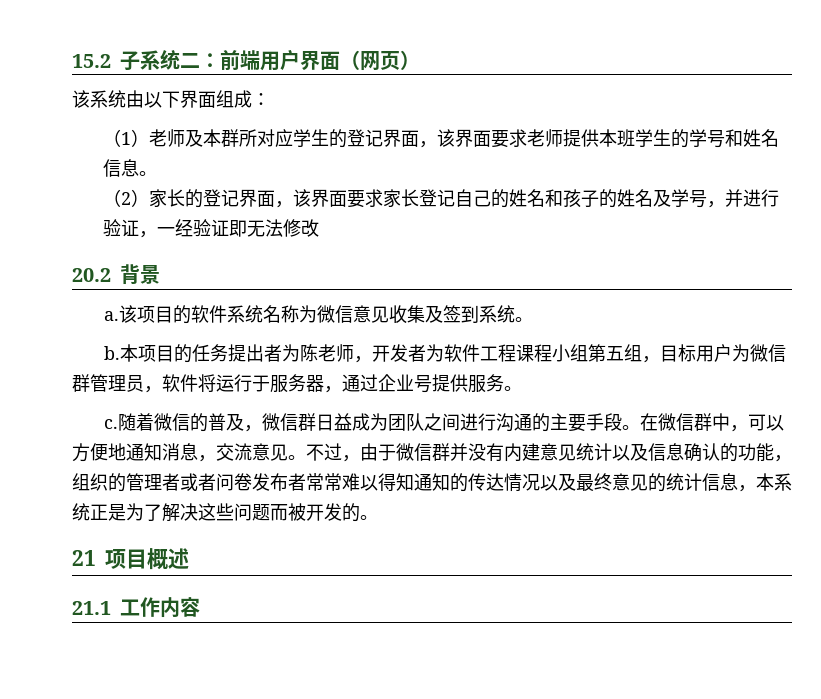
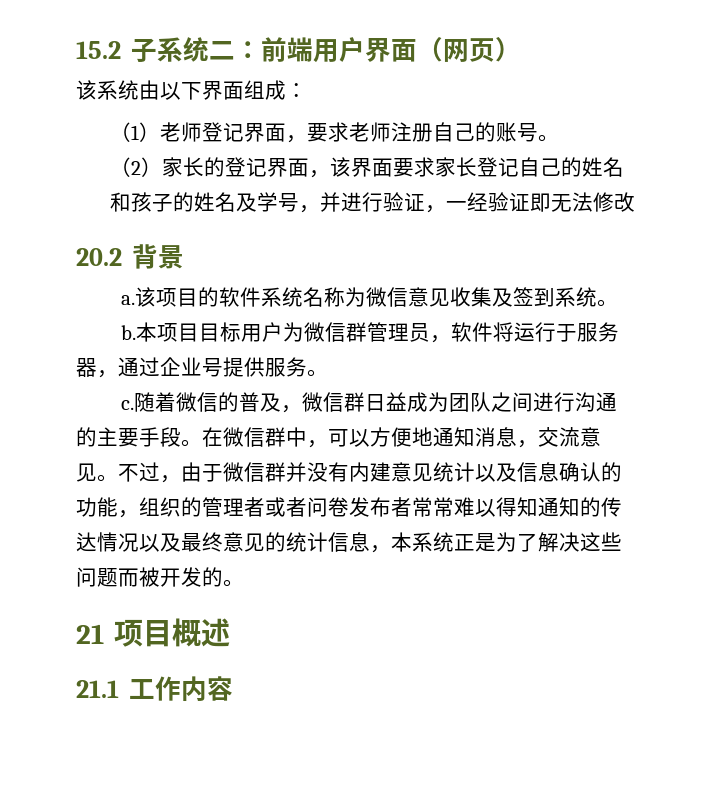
[185,129,492,148] 及本群所对应学生的登记界面，该界面 -> [201,122,307,143] 登记界面，
[563,129,780,148] [103,159,140,177] 提供本班学生的学号和姓名信息 -> [390,122,538,142] 注册自己的账号
[173,344,660,363] 的任务提出者为陈老师，开发者为软件工程课程小组第五组， -> (200, 332) none

